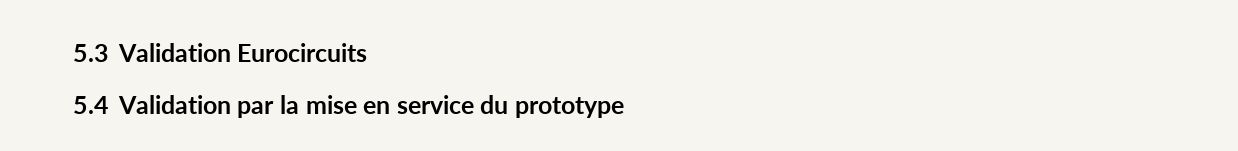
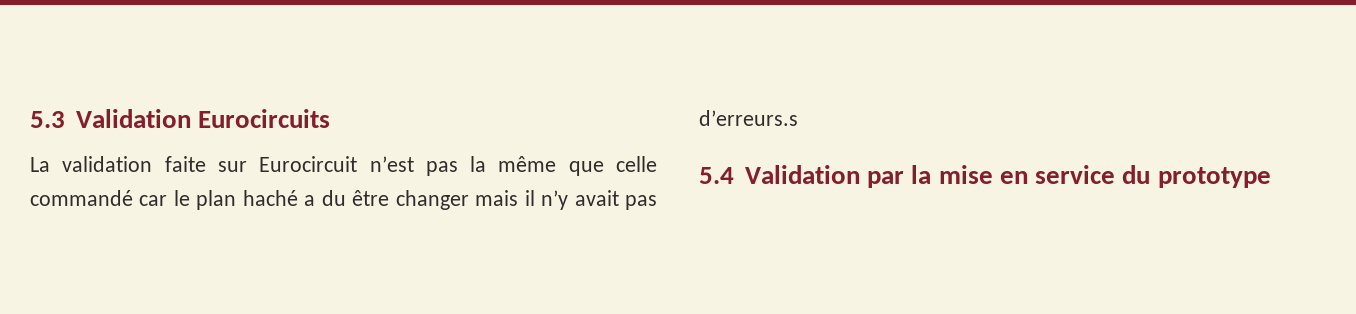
(368, 52) none -> [30,156,657,176] [30,190,657,210] [699,110,798,126] // La validation faite sur Eurocircuit n’est pas la même que celle commandé car le plan haché a du être changer mais il n’y avait pas d’erreurs.s

